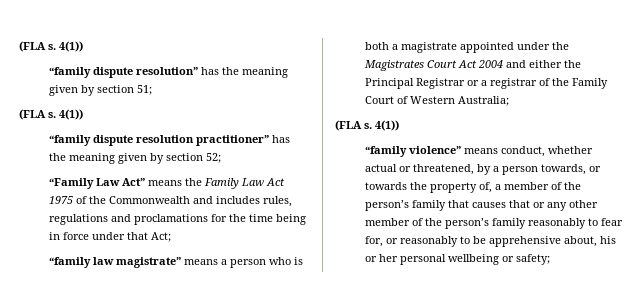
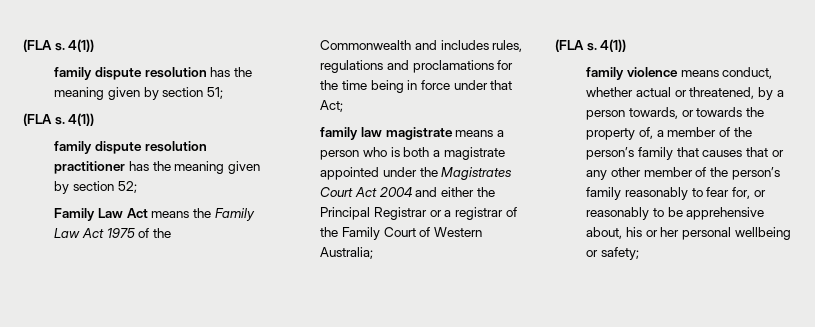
[19,41,83,52] [49,67,199,78] (FLA s. 4(1)) // “family dispute resolution” -> [23,39,95,52] [54,67,207,80] (FLA s. 4(1)) // family dispute resolution
[49,135,270,146] “family dispute resolution practitioner” -> [54,141,207,154] [54,161,126,174] family dispute resolution practitioner
[49,178,146,189] “Family Law Act” -> [54,208,148,221] Family Law Act
[49,257,182,268] “family law magistrate” -> [320,127,453,140] family law magistrate
[365,146,462,157] “family violence” -> [586,67,678,80] family violence

